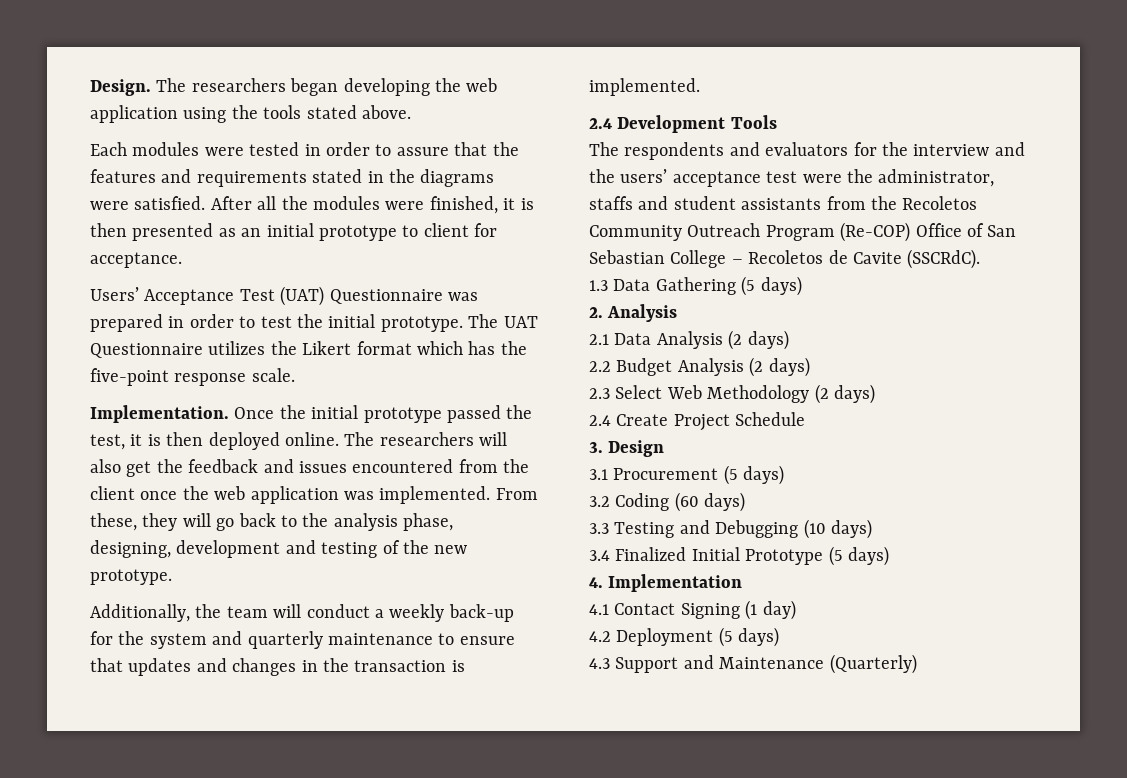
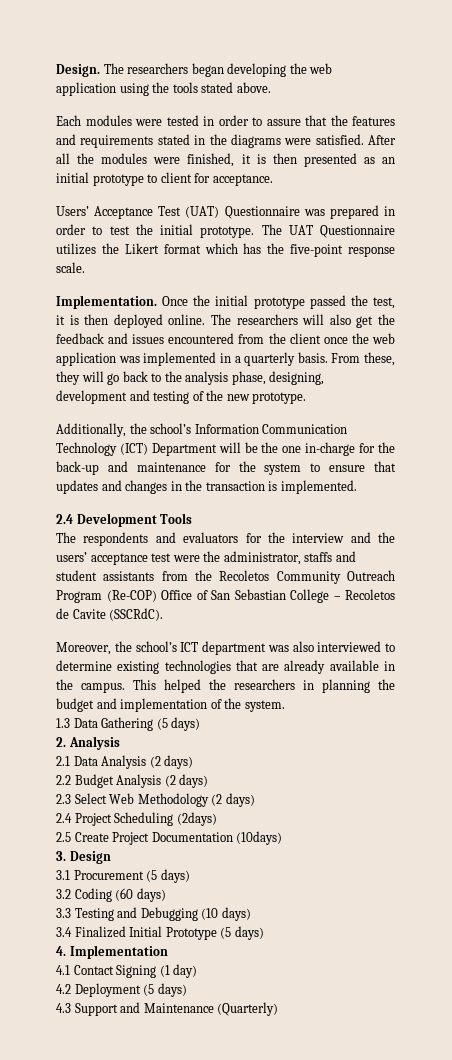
[379,486,491,504] implemented. -> [143,352,328,366] implemented in a quarterly basis.
[226,604,514,622] [90,631,433,649] team will conduct a weekly back-up for the system and quarterly maintenance -> [150,423,348,434] [56,442,395,456] [56,461,302,475] school’s Information Communication Technology (ICT) Department will be the one in-charge for the back-up and maintenance for the system
(981, 259) none -> [56,641,395,655] [56,660,395,674] [56,679,395,693] [56,698,285,712] // Moreover, the school’s ICT department was also interviewed to determine existing technologies that are already available in the campus. This helped the researchers in planning the budget and implementation of the system.
[616,412,806,431] Create Project Schedule -> [74,812,217,826] [56,831,283,845] Project Scheduling (2days) // 2.5 Create Project Documentation (10days)

